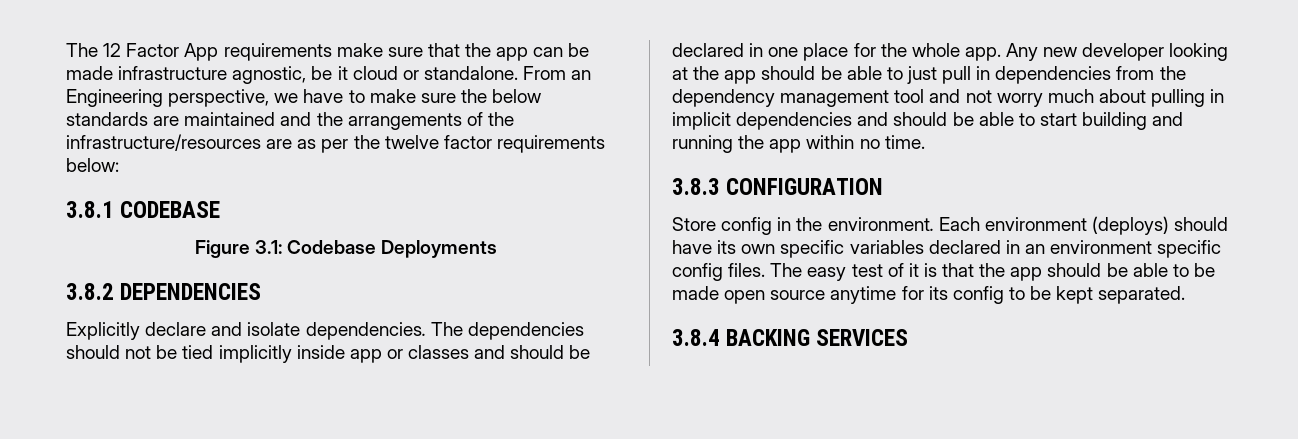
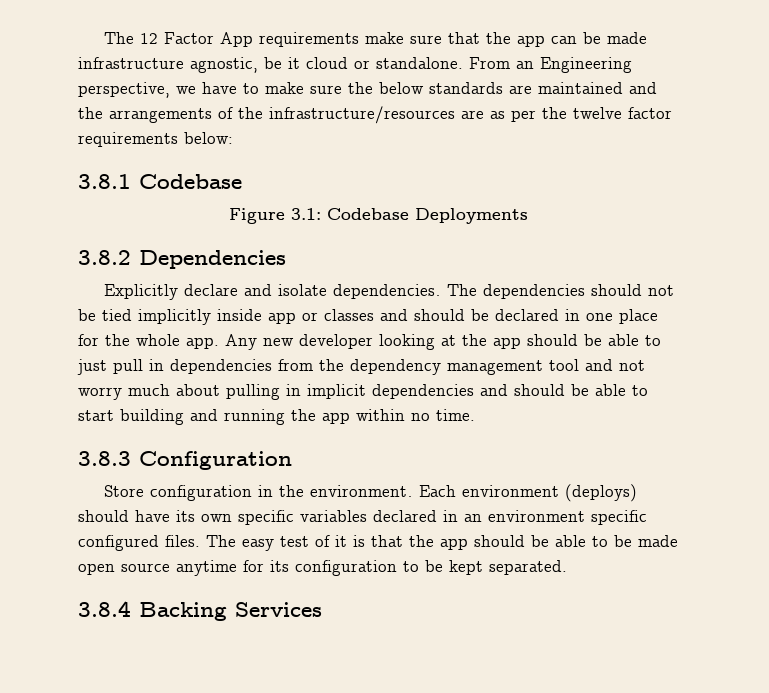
[120,201,221,218] CODEBASE -> [139,174,242,189] Codebase
[120,283,262,300] DEPENDENCIES -> [139,250,286,269] Dependencies
[726,178,884,195] CONFIGURATION -> [139,451,292,470] Configuration
[721,217,773,235] config -> [149,485,252,501] configuration
[672,263,723,281] config -> [78,535,159,551] configured
[952,286,1004,304] config -> [295,560,397,576] configuration
[726,329,909,346] BACKING SERVICES -> [139,602,322,621] Backing Services

